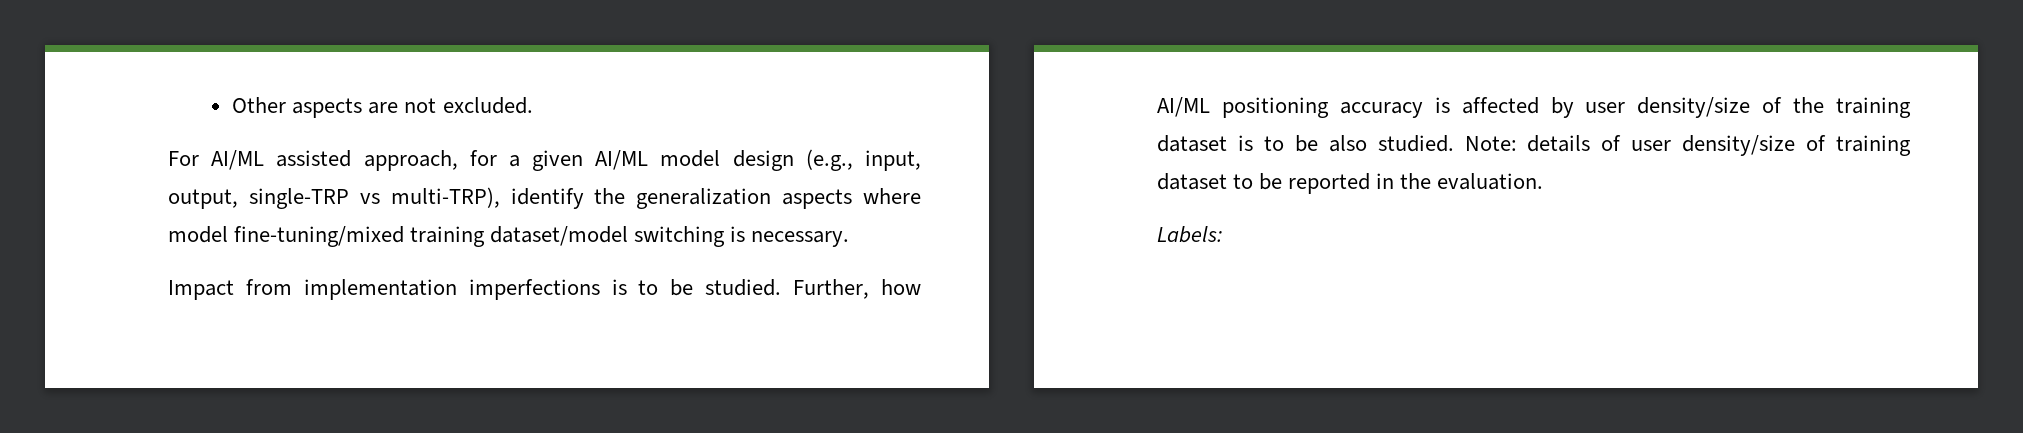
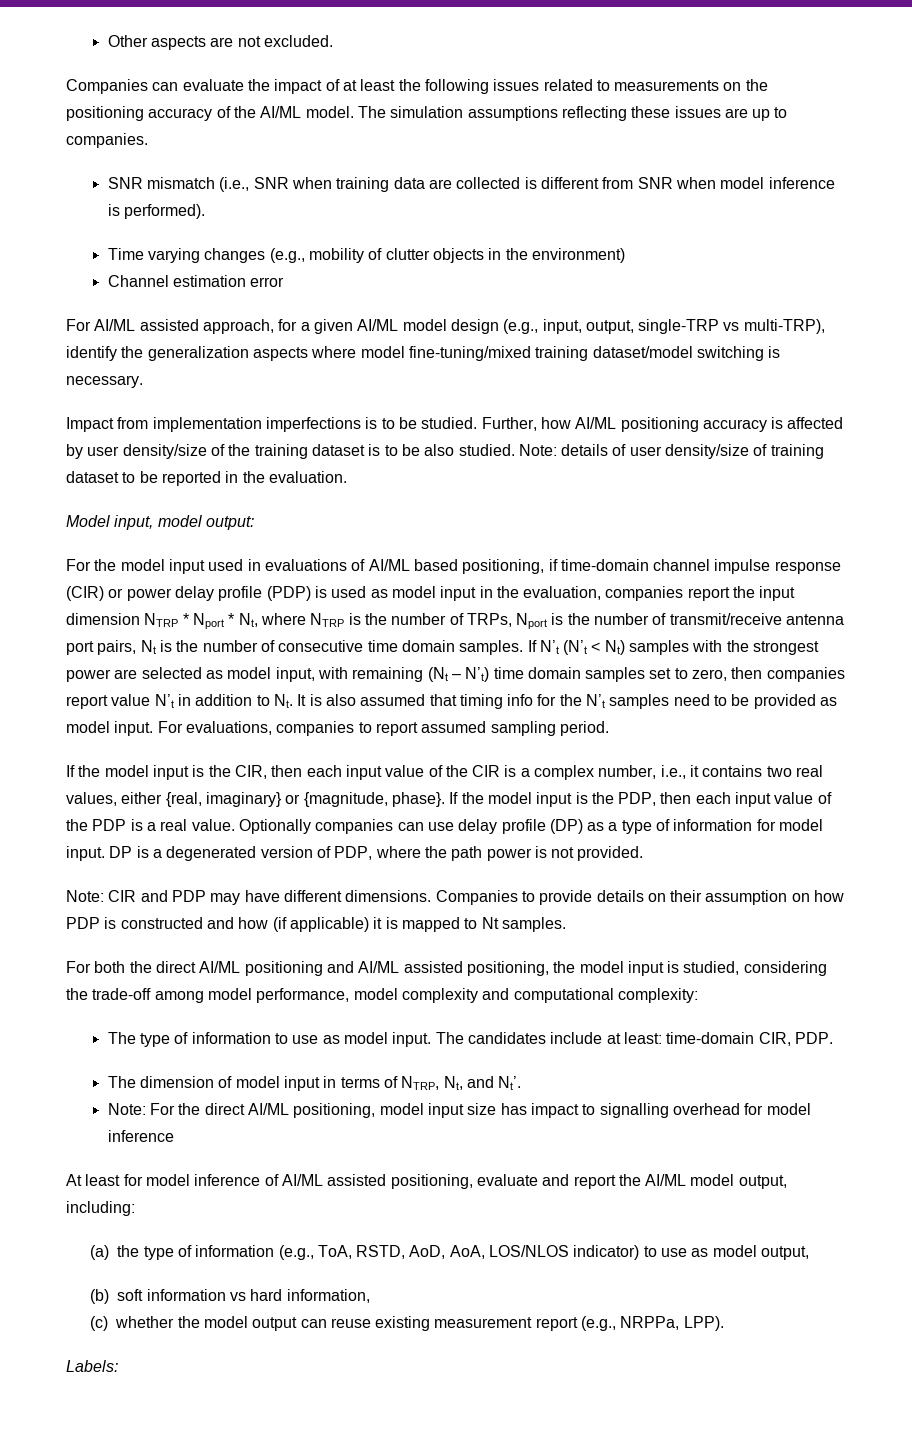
(533, 105) none -> [66,79,768,94] [66,106,788,121] [66,133,148,148] [107,177,835,192] [107,204,206,219] [107,248,626,263] [107,275,285,287] // Companies can evaluate the impact of at least the following issues related to measurements on the positioning accuracy of the AI/ML model. The simulation assumptions reflecting these issues are up to companies. // SNR mismatch (i.e., SNR when training data are collected is different from SNR when model inference is performed). // Time varying changes (e.g., mobility of clutter objects in the environment) // Channel estimation error
(1544, 181) none -> [66,515,254,530] [66,559,841,574] [66,586,796,601] [66,613,845,629] [66,640,820,655] [66,667,845,682] [66,694,838,709] [66,721,609,736] [66,765,824,780] [66,792,832,807] [66,819,824,834] [66,846,644,861] [66,890,845,905] [66,917,566,932] [66,961,827,976] [66,988,698,1003] [107,1032,833,1047] [107,1076,522,1091] [107,1103,811,1118] [107,1130,174,1142] [66,1174,787,1189] [66,1201,135,1216] [90,1245,810,1260] [90,1289,370,1304] [90,1316,724,1331] // Model input, model output: // For the model input used in evaluations of AI/ML based positioning, if time-domain channel impulse response (CIR) or power delay profile (PDP) is used as model input in the evaluation, companies report the input dimension NTRP * Nport * Nt, where NTRP is the number of TRPs, Nport is the number of transmit/receive antenna port pairs, Nt is the number of consecutive time domain samples. If N’t (N’t < Nt) samples with the strongest power are selected as model input, with remaining (Nt ‒ N’t) time domain samples set to zero, then companies report value N’t in addition to Nt. It is also assumed that timing info for the N’t samples need to be provided as model input. For evaluations, companies to report assumed sampling period. // If the model input is the CIR, then each input value of the CIR is a complex number, i.e., it contains two real values, either {real, imaginary} or {magnitude, phase}. If the model input is the PDP, then each input value of the PDP is a real value. Optionally companies can use delay profile (DP) as a type of information for model input. DP is a degenerated version of PDP, where the path power is not provided. // Note: CIR and PDP may have different dimensions. Companies to provide details on their assumption on how PDP is constructed and how (if applicable) it is mapped to Nt samples. // For both the direct AI/ML positioning and AI/ML assisted positioning, the model input is studied, considering the trade-off among model performance, model complexity and computational complexity: // The type of information to use as model input. The candidates include at least: time-domain CIR, PDP. // The dimension of model input in terms of NTRP, Nt, and Nt’. // Note: For the direct AI/ML positioning, model input size has impact to signalling overhead for model inference // At least for model inference of AI/ML assisted positioning, evaluate and report the AI/ML model output, including: // (a) the type of information (e.g., ToA, RSTD, AoD, AoA, LOS/NLOS indicator) to use as model output, // (b) soft information vs hard information, // (c) whether the model output can reuse existing measurement report (e.g., NRPPa, LPP).

